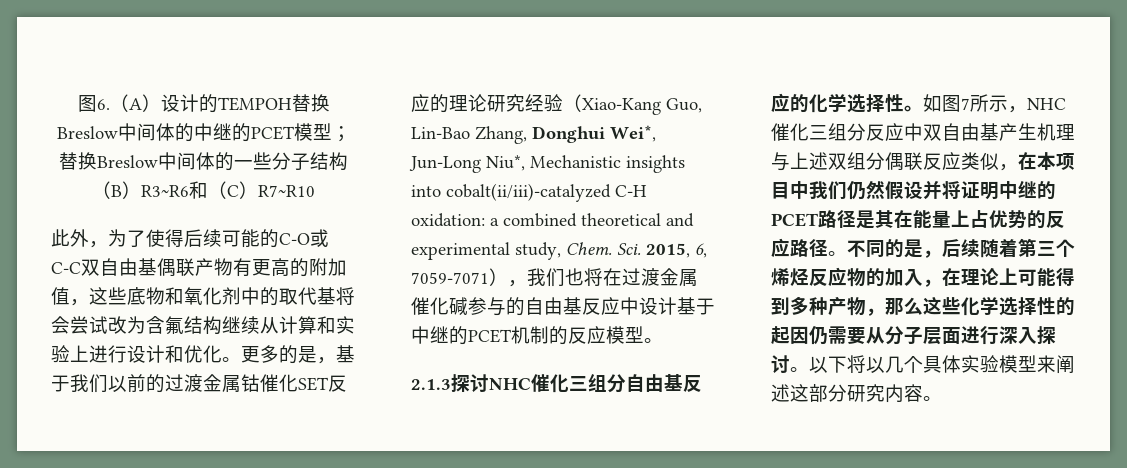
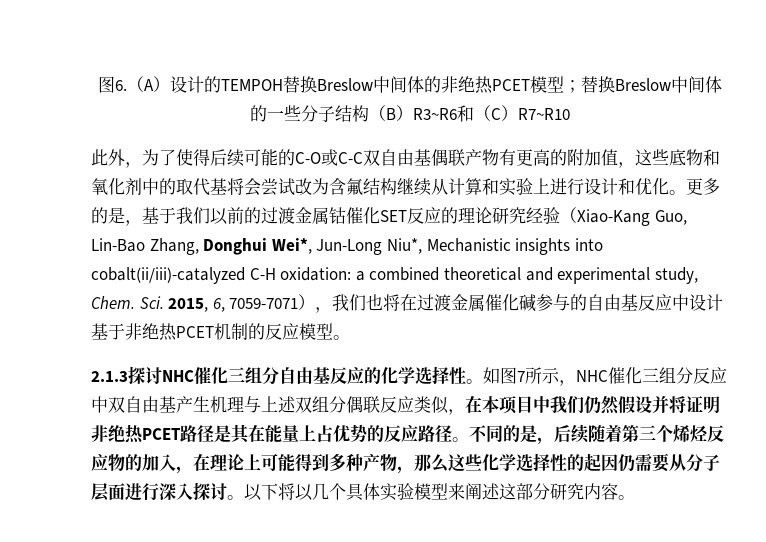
[193,123,251,142] 中继的 -> [440,76,493,94] 非绝热
[411,326,468,345] 中继的 -> [125,323,177,341] 非绝热
[999,180,1056,200] 中继的 -> [91,424,144,444] 非绝热

